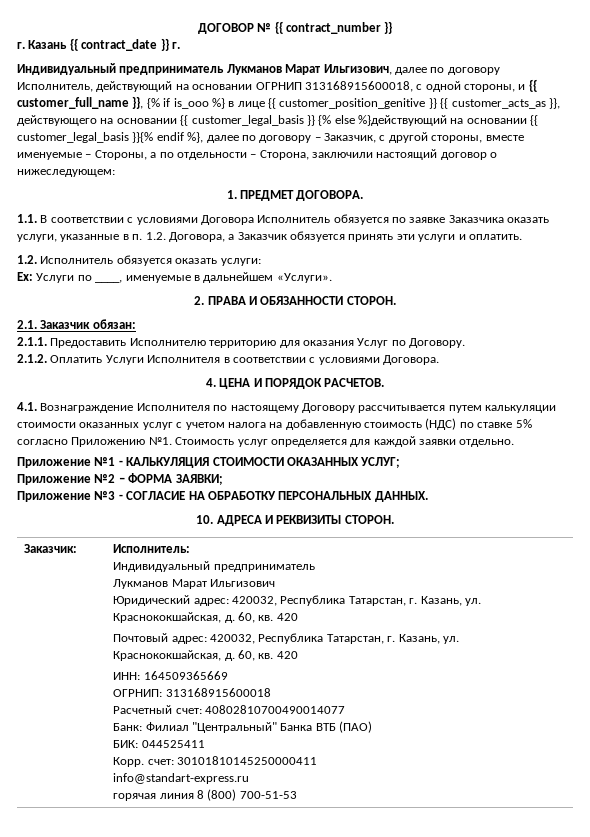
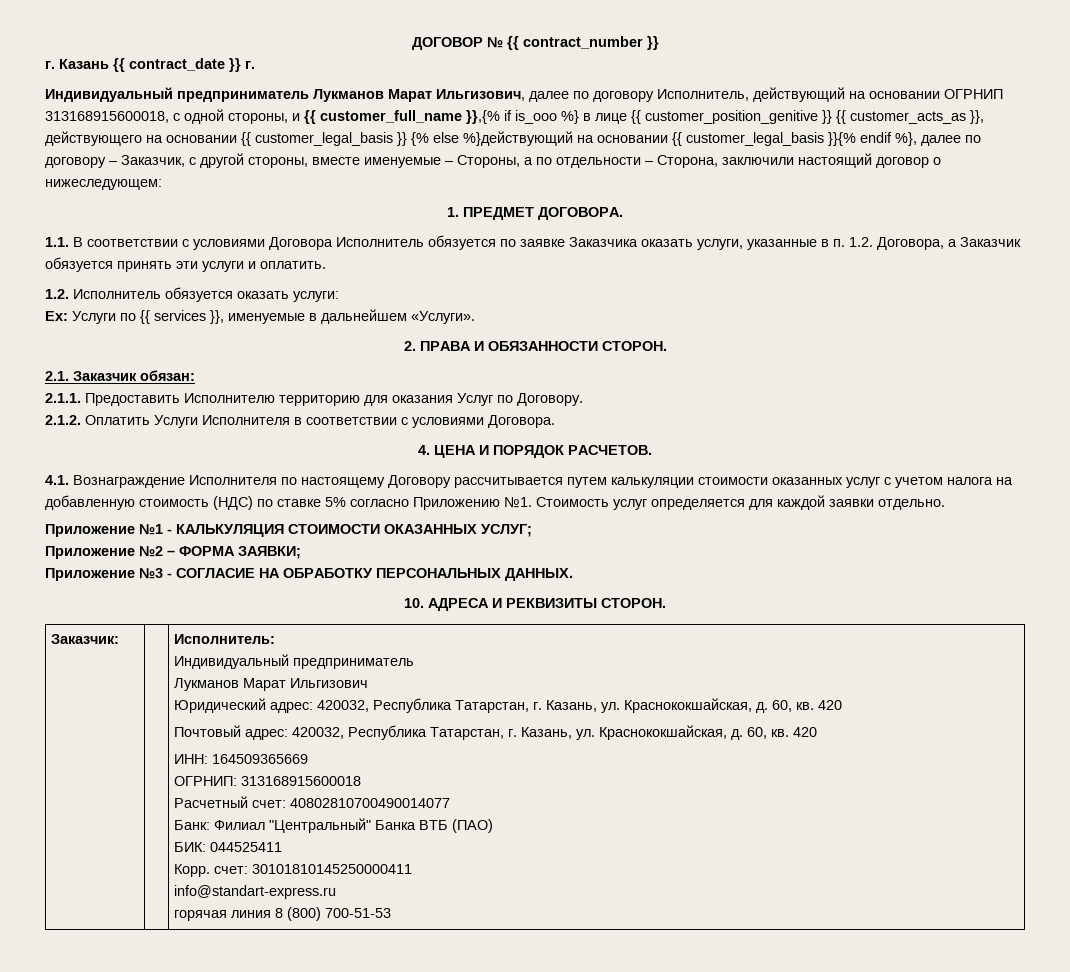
[132,96,160,109] }}, {% -> [466,110,500,124] }},{%
[95,280,123,283] ____, -> [140,310,224,324] {{ services }},

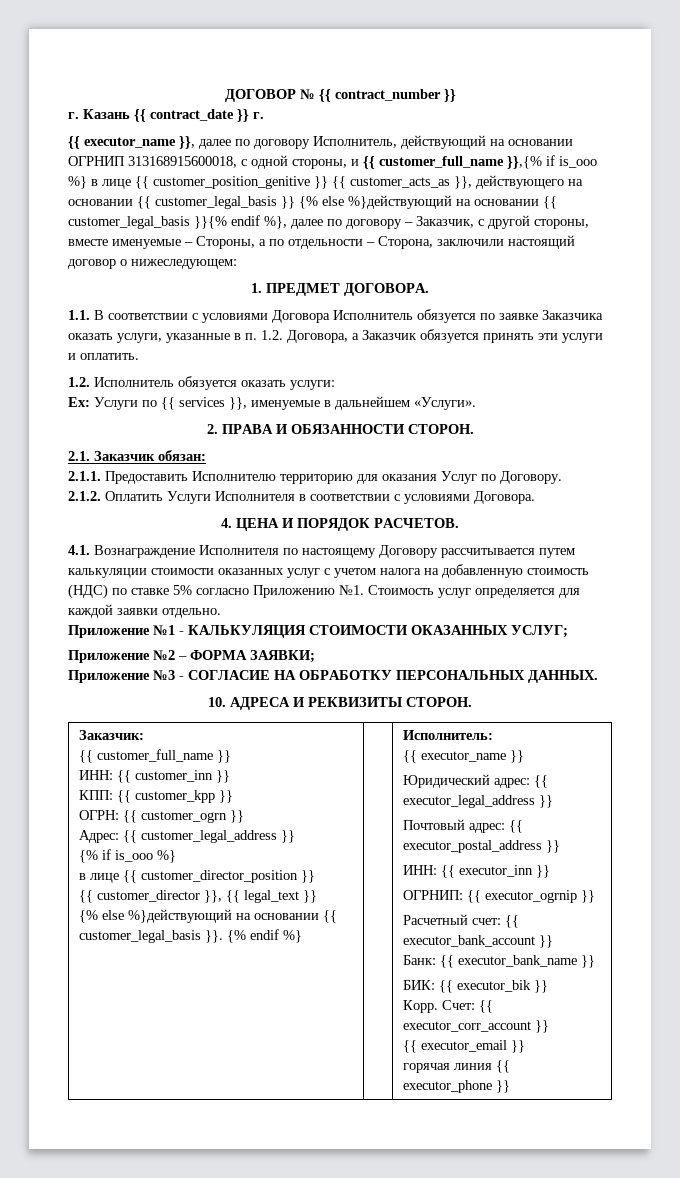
[45,87,525,102] Индивидуальный предприниматель Лукманов Марат Ильгизович, -> [68,136,195,149] {{ executor_name }},
[174,634,276,644] [174,654,415,669] [174,678,369,691] [174,698,843,713] [174,725,818,740] [174,754,309,764] [174,776,362,786] [174,796,451,808] [174,818,494,833] [174,842,283,852] [174,864,413,877] [174,885,337,899] | | Исполнитель: // Индивидуальный предприниматель // Лукманов Марат Ильгизович // Юридический адрес: 420032, Республика Татарстан, г. Казань, ул. Краснококшайская, д. 60, кв. 420 // Почтовый адрес: 420032, Республика Татарстан, г. Казань, ул. Краснококшайская, д. 60, кв. 420 // ИНН: 164509365669 // ОГРНИП: 313168915600018 // Расчетный счет: 40802810700490014077 // Банк: Филиал "Центральный" Банка ВТБ (ПАО) // БИК: 044525411 // Корр. счет: 30101810145250000411 // info@standart-express.ru -> [78,749,231,763] [78,770,230,783] [78,790,233,803] [78,810,244,823] [78,830,295,843] [78,849,176,863] [78,870,315,883] [78,890,317,903] [78,909,337,923] [78,929,302,943] [402,730,493,740] [402,750,524,763] [402,774,548,788] [402,795,553,808] [402,819,523,833] [402,840,560,853] [402,865,550,878] [402,890,595,903] [402,914,519,928] [402,935,553,948] [402,955,595,968] [402,980,548,993] [402,1000,493,1013] [402,1020,549,1033] [402,1040,525,1053] // {{ customer_full_name }} // ИНН: {{ customer_inn }} // КПП: {{ customer_kpp }} // ОГРН: {{ customer_ogrn }} // Адрес: {{ customer_legal_address }} // {% if is_ooo %} // в лице {{ customer_director_position }} // {{ customer_director }}, {{ legal_text }} // {% else %}действующий на основании {{ customer_legal_basis }}. {% endif %} | | Исполнитель: // {{ executor_name }} // Юридический адрес: {{ executor_legal_address }} // Почтовый адрес: {{ executor_postal_address }} // ИНН: {{ executor_inn }} // ОГРНИП: {{ executor_ogrnip }} // Расчетный счет: {{ executor_bank_account }} // Банк: {{ executor_bank_name }} // БИК: {{ executor_bik }} // Корр. Счет: {{ executor_corr_account }} // {{ executor_email }}
[275,907,392,921] 8 (800) 700-51-53 -> [495,1060,510,1073] [402,1080,510,1093] {{ executor_phone }}

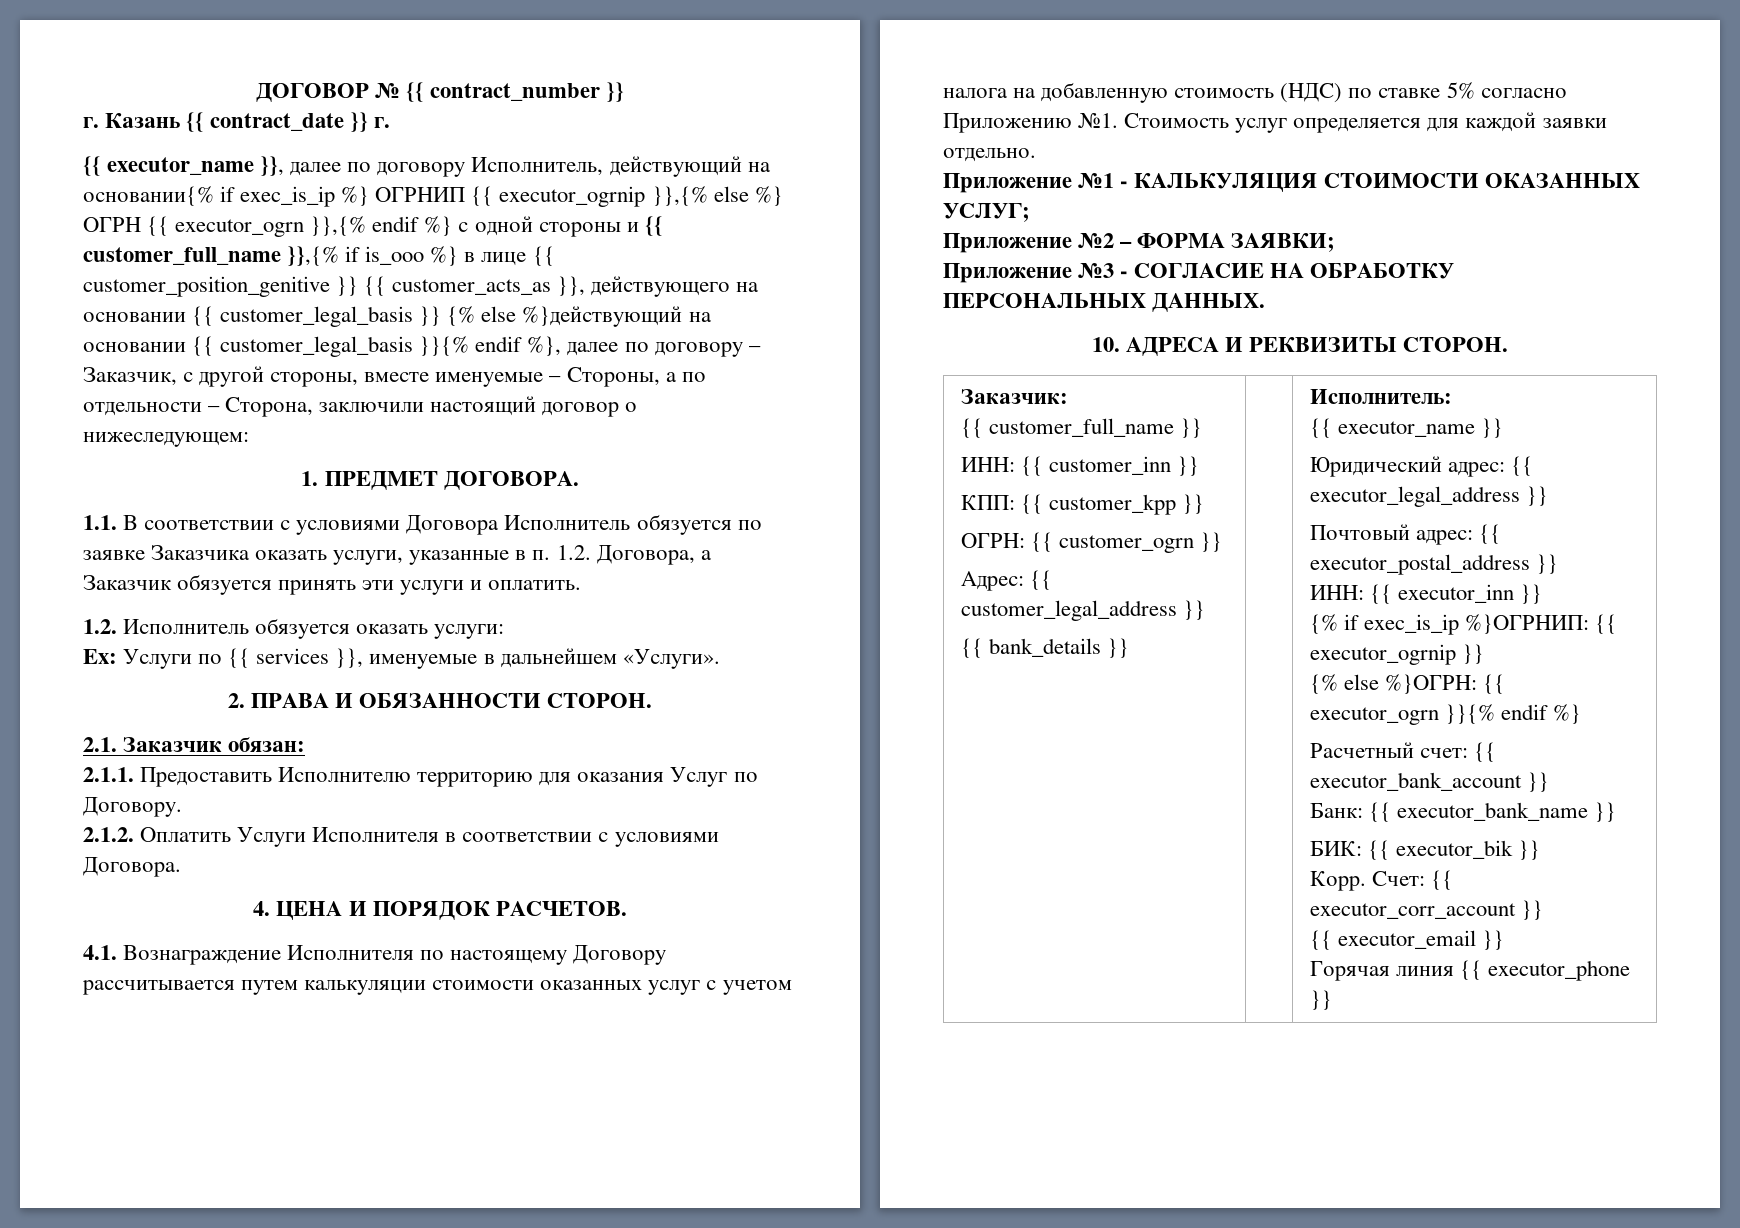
[508,139,573,146] [68,156,237,168] основании ОГРНИП 313168915600018, -> [83,186,783,207] [83,216,453,237] основании{% if exec_is_ip %} ОГРНИП {{ executor_ogrnip }},{% else %} ОГРН {{ executor_ogrn }},{% endif %}
[292,159,347,169] стороны, -> [538,222,621,237] стороны
[78,849,176,863] [78,870,315,883] [78,890,317,903] [78,909,337,923] [78,929,302,943] {% if is_ooo %} // в лице {{ customer_director_position }} // {{ customer_director }}, {{ legal_text }} // {% else %}действующий на основании {{ customer_legal_basis }}. {% endif %} -> [960,638,1129,658] {{ bank_details }}
[402,890,463,900] ОГРНИП: -> [1309,614,1589,635] {% if exec_is_ip %}ОГРНИП:
(595, 896) none -> [1309,674,1505,694] [1309,704,1581,725] // {% else %}ОГРН: {{ executor_ogrn }}{% endif %}
[402,1063,450,1073] горячая -> [1309,961,1390,981] Горячая

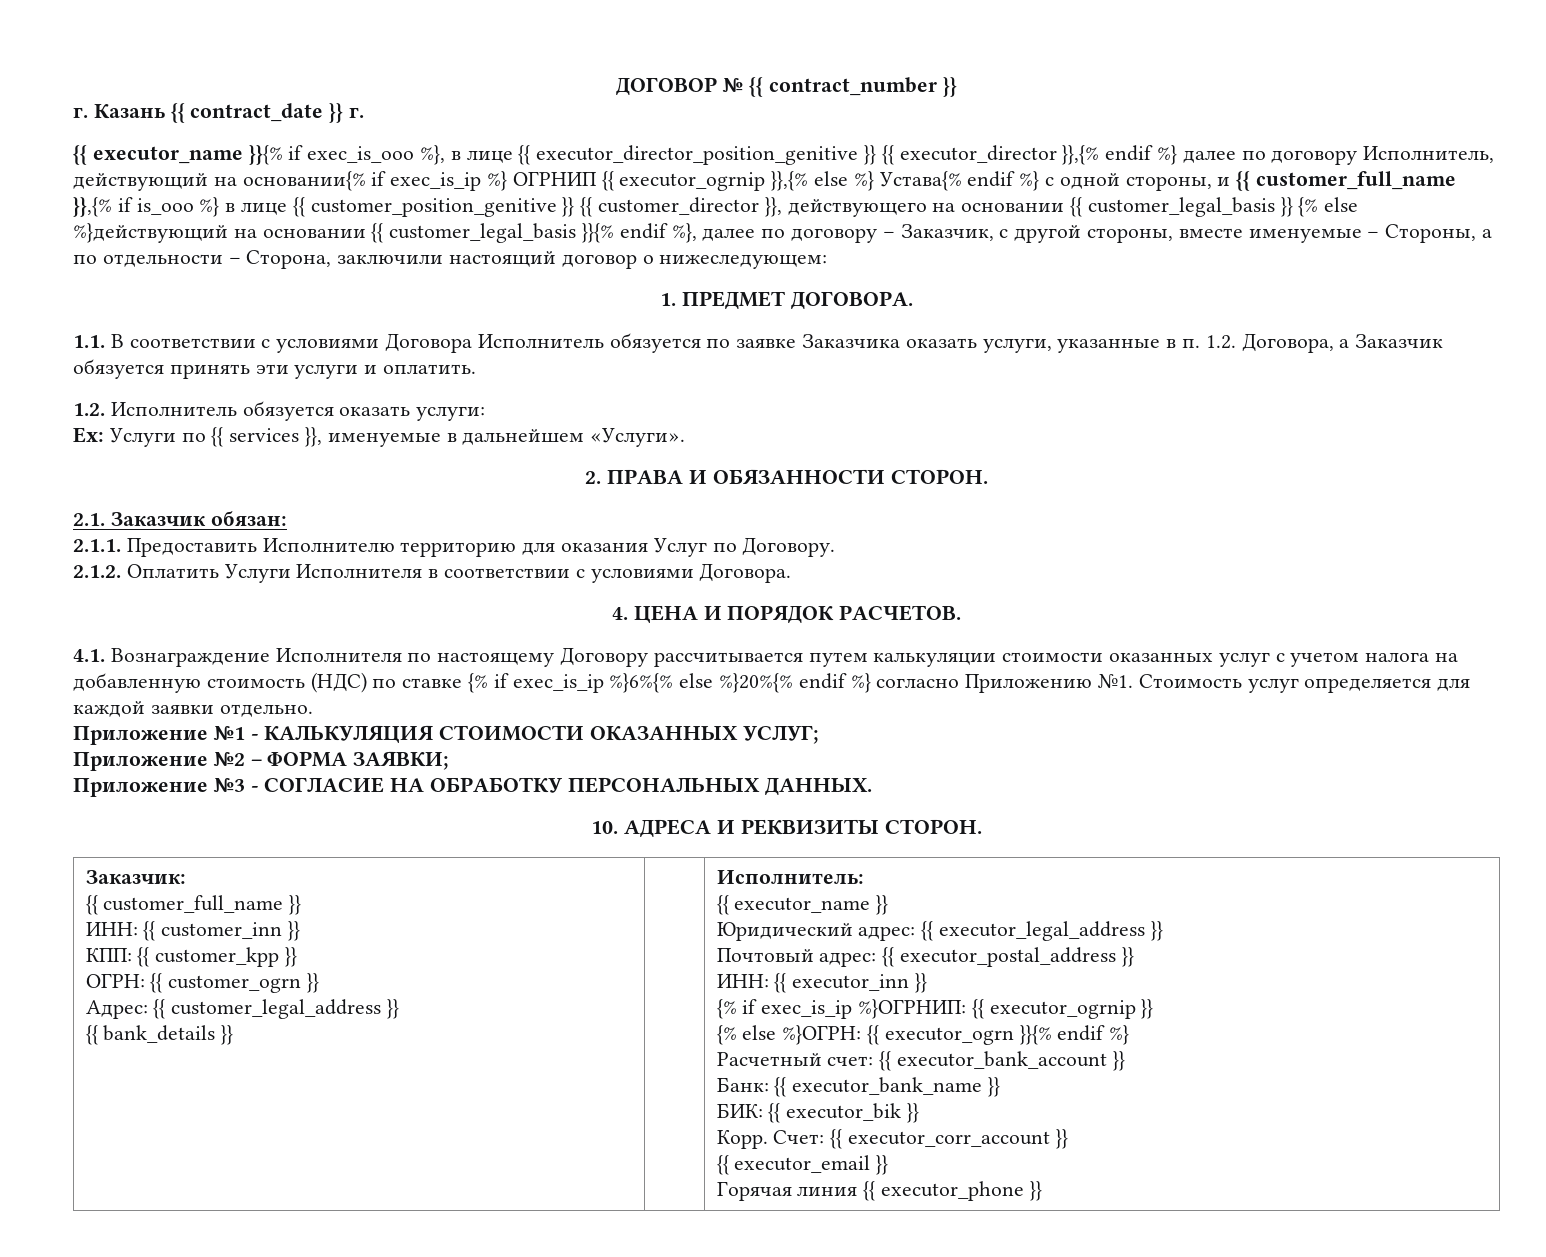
[260,156,285,176] }}, -> [248,145,1178,165] }}{% if exec_is_ooo %}, в лице {{ executor_director_position_genitive }} {{ executor_director }},{% endif %}
[83,216,367,237] ОГРН {{ executor_ogrn }},{% -> [878,171,962,191] Устава{%
[538,222,621,237] стороны -> [1125,176,1212,191] стороны,
[392,279,552,295] customer_acts_as -> [598,197,760,215] customer_director
[1446,82,1475,99] 5% -> [468,673,871,693] {% if exec_is_ip %}6%{% else %}20%{% endif %}

